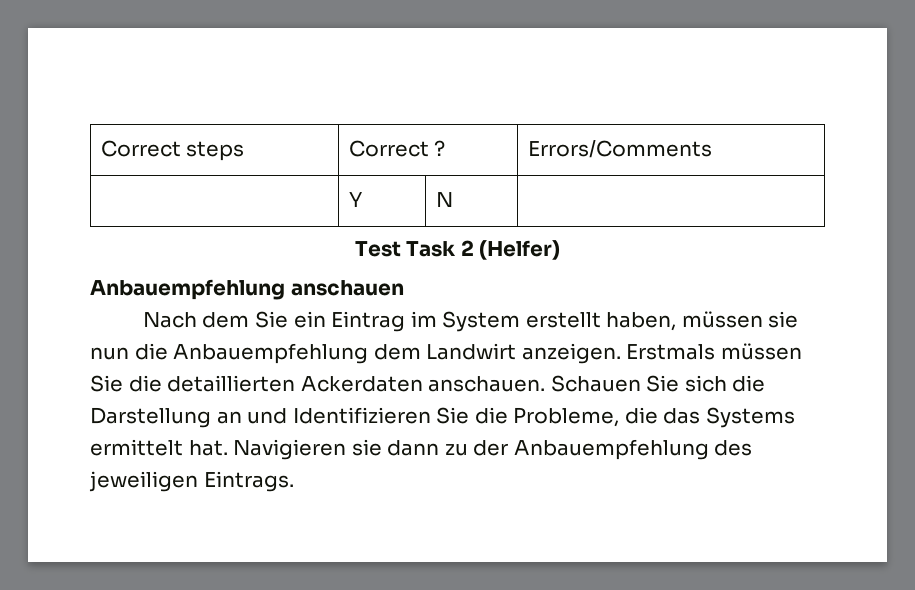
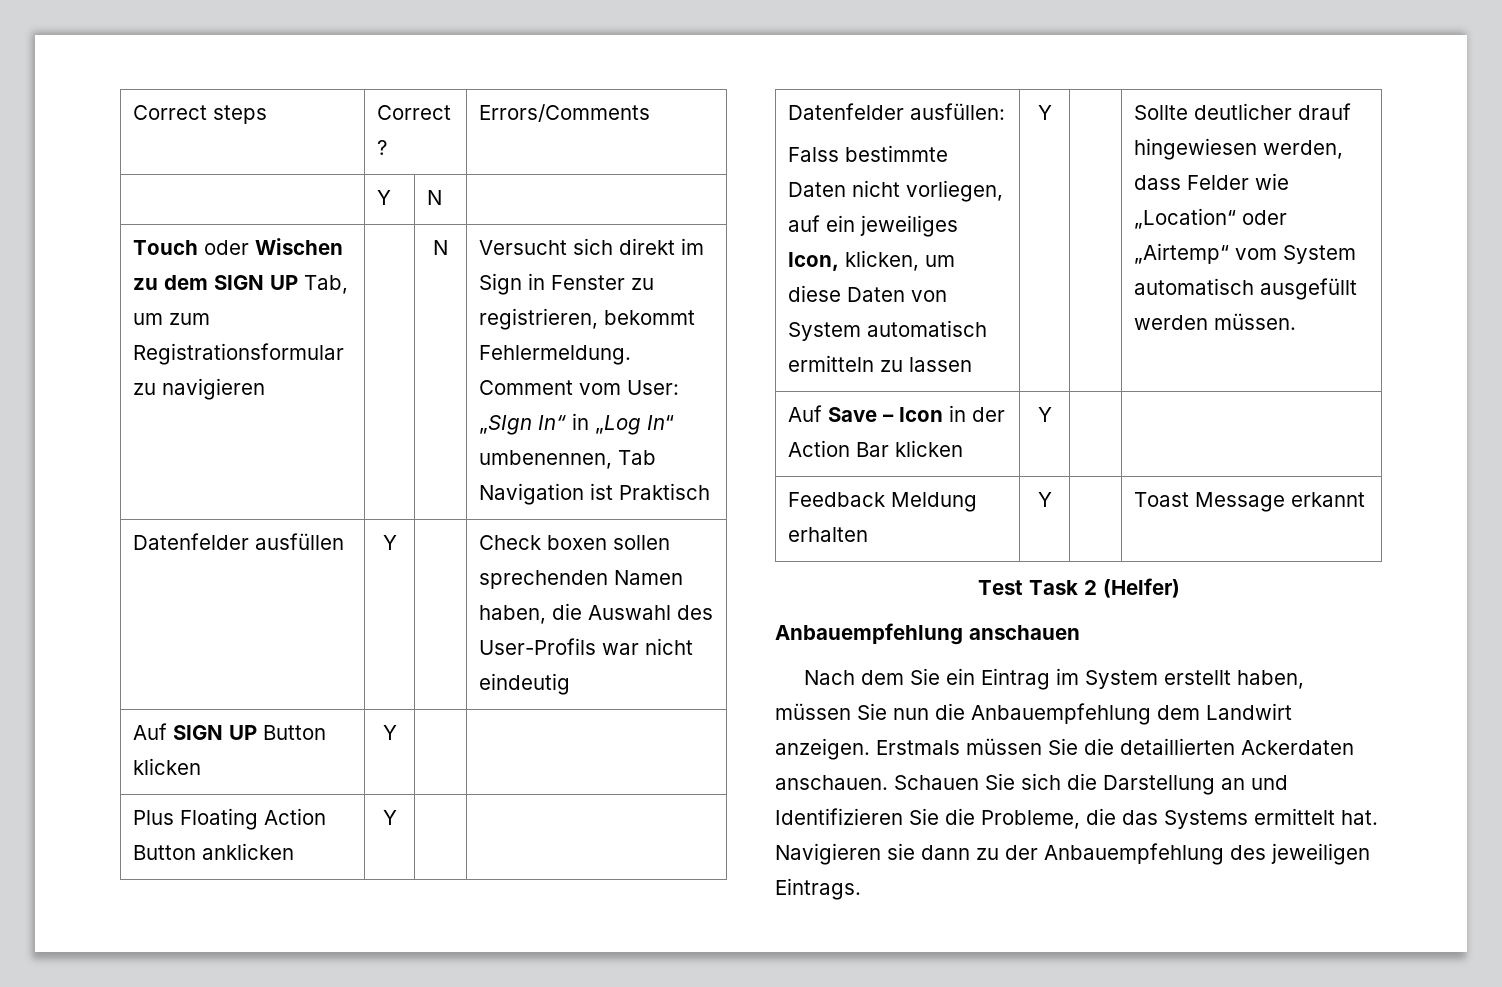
(453, 199) none -> [133,238,344,255] [133,275,349,294] [133,313,211,325] [133,343,345,365] [133,378,266,400] [433,240,448,255] [479,238,705,255] [479,273,655,295] [479,308,696,330] [479,345,632,365] [479,380,680,395] [479,413,675,435] [479,450,657,469] [479,483,711,505] [133,533,345,550] [382,535,397,550] [479,535,671,550] [479,570,684,589] [479,603,714,624] [479,638,694,655] [479,673,571,695] [133,723,327,740] [133,758,202,775] [382,725,397,740] [133,808,327,830] [133,843,295,860] [382,810,397,825] [788,103,1006,120] [788,145,949,162] [788,180,1004,202] [788,215,959,237] [788,250,956,271] [788,285,948,302] [788,320,988,341] [788,355,973,372] [1037,105,1052,120] [1134,103,1352,120] [1134,138,1344,160] [1134,173,1290,190] [1134,208,1288,229] [1134,243,1357,264] [1134,278,1358,300] [1134,313,1297,330] [788,405,1006,422] [788,440,964,457] [1037,407,1052,422] [788,492,978,512] [788,527,869,542] [1037,492,1052,507] [1134,492,1366,512] // Touch oder Wischen zu dem SIGN UP Tab, um zum Registrationsformular zu navigieren | | N | Versucht sich direkt im Sign in Fenster zu registrieren, bekommt Fehlermeldung. Comment vom User: „SIgn In“ in „Log In“ umbenennen, Tab Navigation ist Praktisch // Datenfelder ausfüllen | Y | | Check boxen sollen sprechenden Namen haben, die Auswahl des User-Profils war nicht eindeutig // Auf SIGN UP Button klicken | Y | | // Plus Floating Action Button anklicken | Y | | // Datenfelder ausfüllen: // Falss bestimmte Daten nicht vorliegen, auf ein jeweiliges Icon, klicken, um diese Daten von System automatisch ermitteln zu lassen | Y | | Sollte deutlicher drauf hingewiesen werden, dass Felder wie „Location“ oder „Airtemp“ vom System automatisch ausgefüllt werden müssen. // Auf Save – Icon in der Action Bar klicken | Y | | // Feedback Meldung erhalten | Y | | Toast Message erkannt
[768,311,799,328] sie -> [857,703,887,720] Sie

